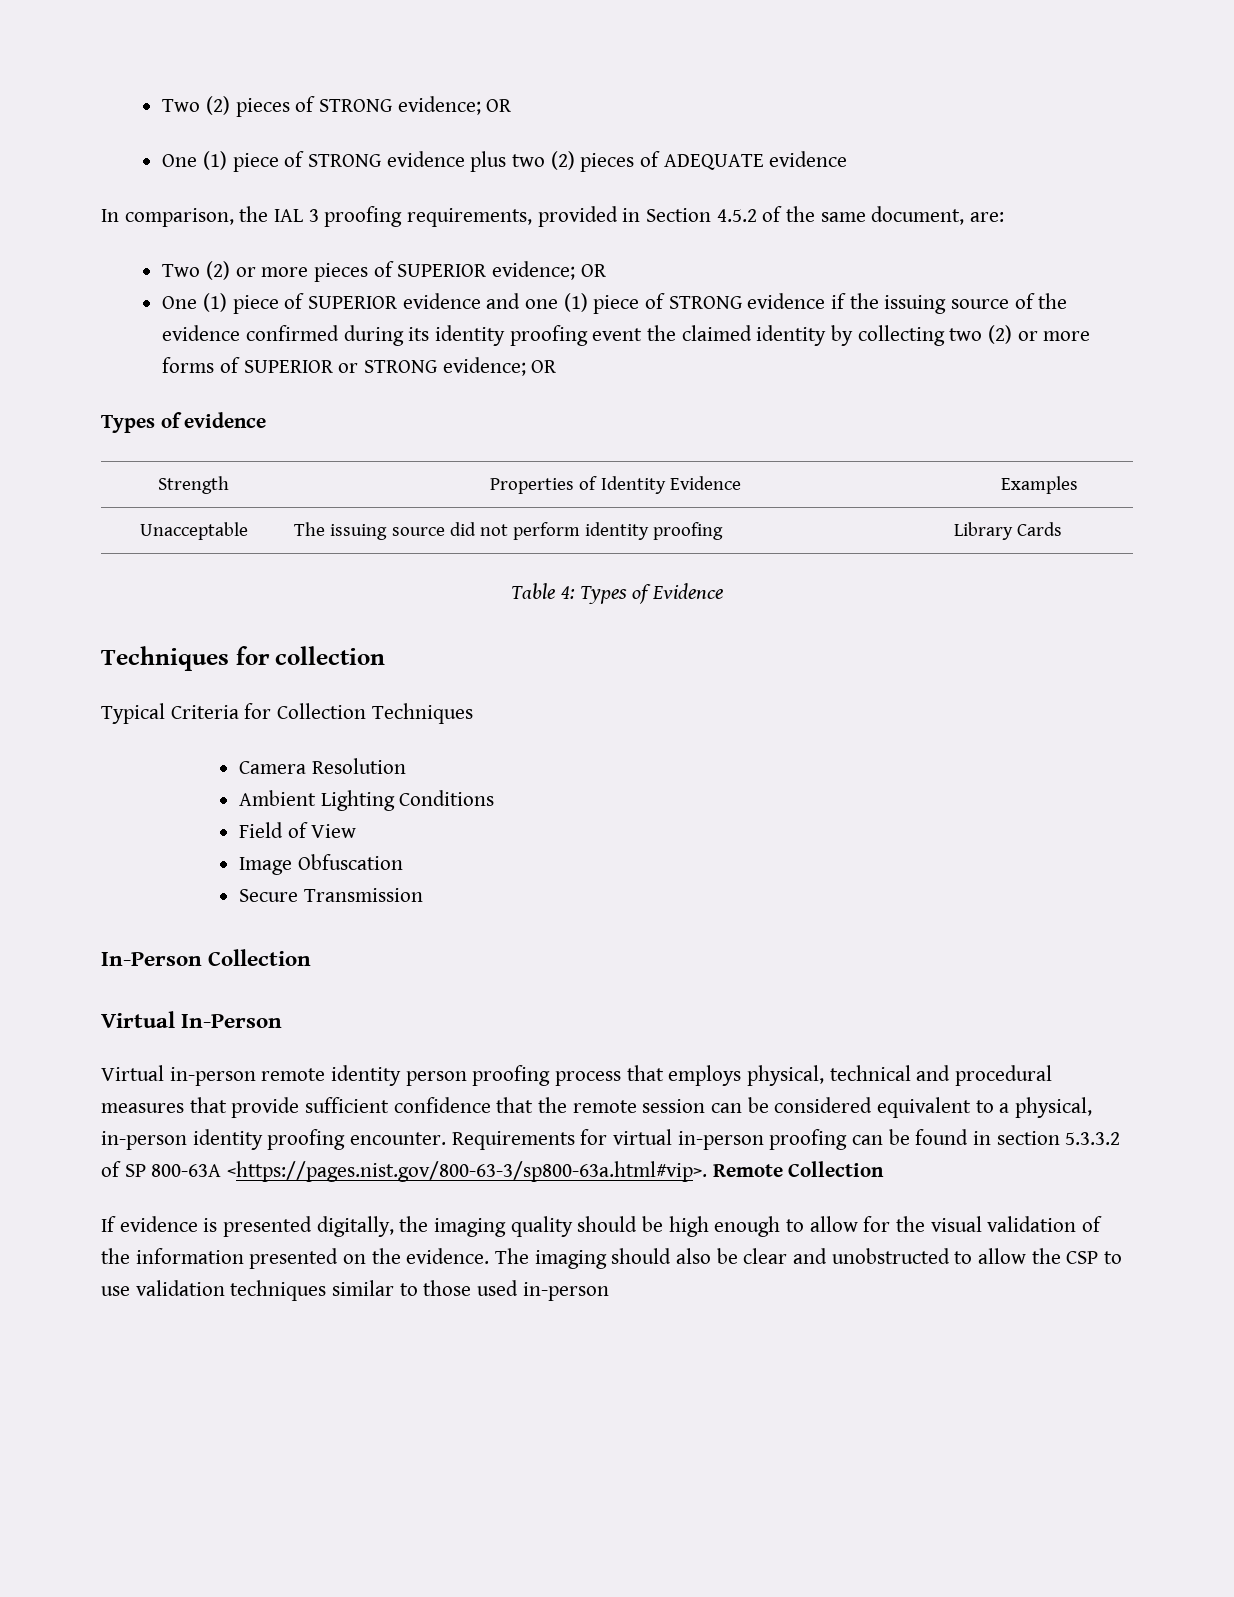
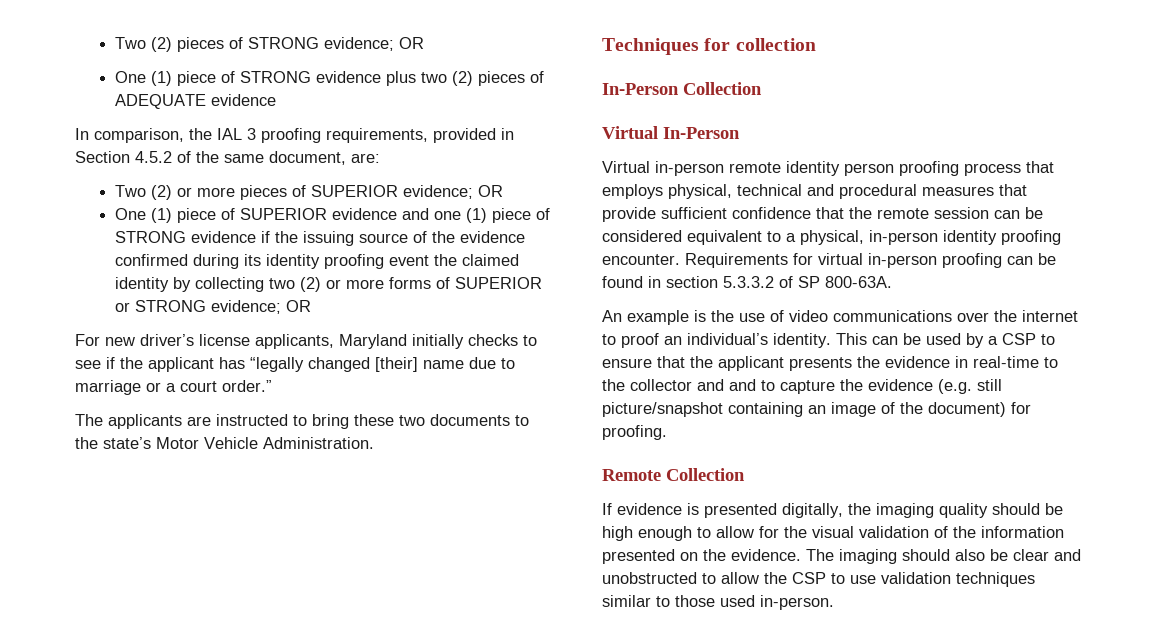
[101,412,267,433] [158,476,229,494] [490,476,741,494] [1000,476,1078,494] [139,522,248,540] [294,522,724,540] [954,522,1063,540] [511,583,723,604] [101,646,386,671] [101,703,473,724] [238,758,406,774] [238,790,495,811] [238,822,357,838] [238,854,403,875] [238,888,423,902] Types of evidence // Strength | Properties of Identity Evidence | Examples // Unacceptable | The issuing source did not perform identity proofing | Library Cards // Table 4: Types of Evidence // Techniques for collection // Typical Criteria for Collection Techniques // Camera Resolution // Ambient Lighting Conditions // Field of View // Image Obfuscation // Secure Transmission -> [75,334,537,349] [75,357,515,372] [75,380,272,395] [75,414,529,429] [75,437,374,449] [602,38,816,55] For new driver’s license applicants, Maryland initially checks to see if the applicant has “legally changed [their] name due to marriage or a court order.” // The applicants are instructed to bring these two documents to the state’s Motor Vehicle Administration. // Techniques for collection
[151,1161,708,1182] 800-63A <https://pages.nist.gov/800-63-3/sp800-63a.html#vip>. -> [825,276,892,288] [602,310,1078,325] [602,333,1055,348] [602,356,1058,371] [602,379,1002,394] [602,402,1031,417] [602,425,667,440] 800-63A. // An example is the use of video communications over the internet to proof an individual’s identity. This can be used by a CSP to ensure that the applicant presents the evidence in real-time to the collector and and to capture the evidence (e.g. still picture/snapshot containing an image of the document) for proofing. //
[522,1282,609,1301] in-person -> [760,595,834,610] in-person.

